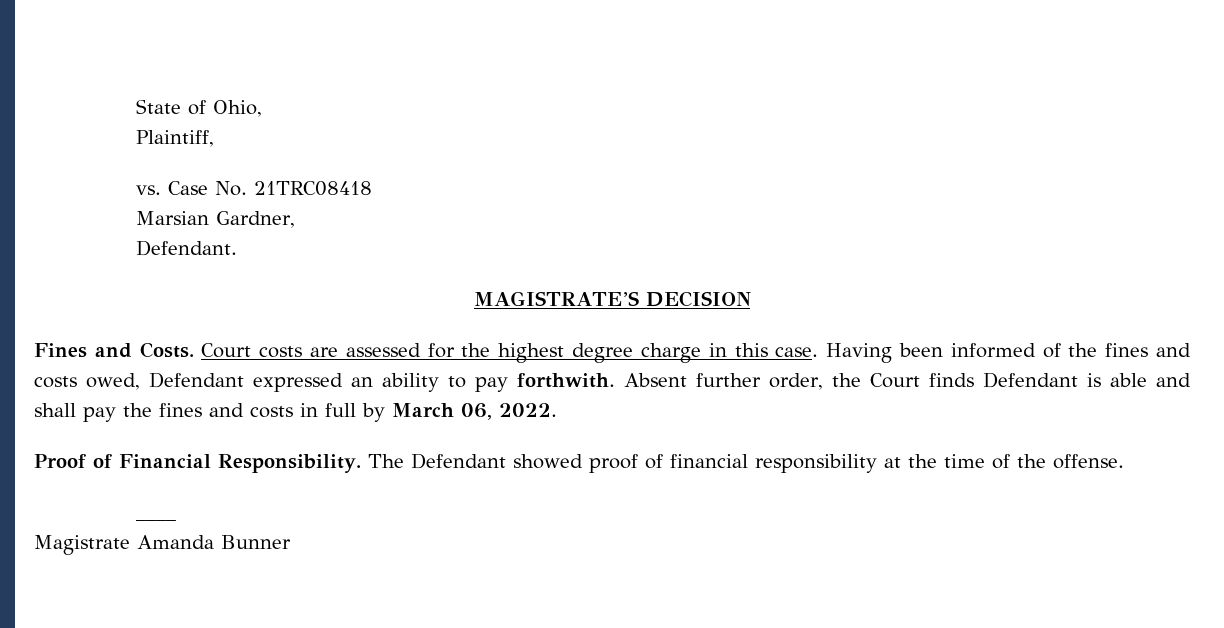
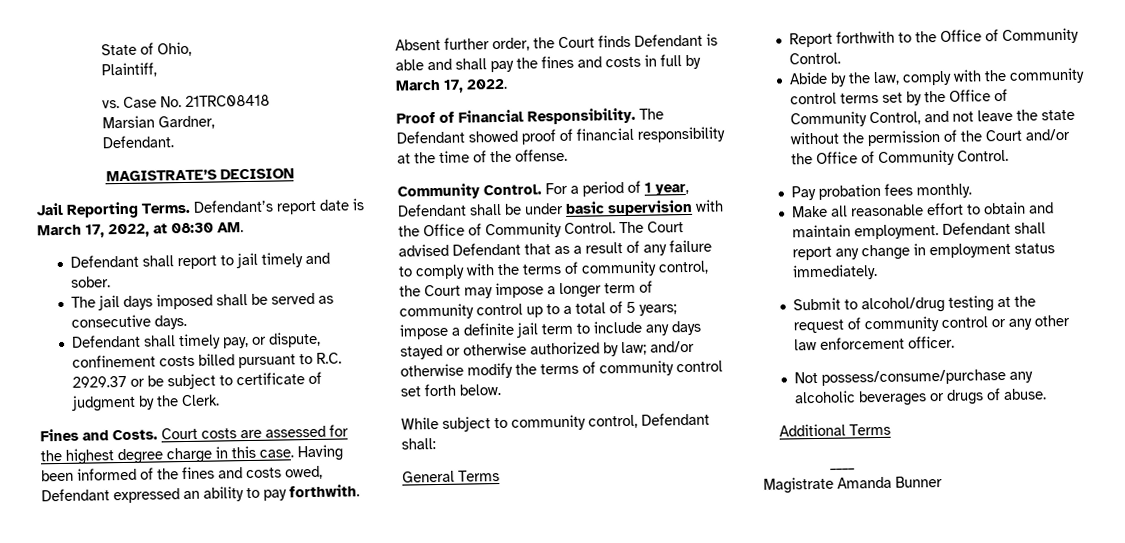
(751, 299) none -> [36,198,365,219] [37,222,244,238] [69,252,330,270] [70,276,111,288] [70,292,334,311] [70,314,187,330] [70,331,321,350] [71,352,342,369] [71,371,322,390] [70,394,220,412] // Jail Reporting Terms. Defendant’s report date is March 17, 2022, at 08:30 AM. // Defendant shall report to jail timely and sober. // The jail days imposed shall be served as consecutive days. // Defendant shall timely pay, or dispute, confinement costs billed pursuant to R.C. 2929.37 or be subject to certificate of judgment by the Clerk.
[461,403,492,420] 06, -> [443,79,464,93] 17,
(1124, 461) none -> [397,180,689,200] [397,199,724,217] [398,221,684,239] [398,239,712,257] [398,260,709,280] [399,280,653,299] [399,301,677,320] [399,320,702,340] [400,340,695,360] [400,360,723,379] [400,383,501,397] [401,412,710,432] [401,438,436,450] [402,470,500,483] [788,27,1079,48] [788,52,841,65] [788,67,1085,87] [789,88,1008,106] [789,109,1075,128] [789,128,1070,147] [790,149,1009,166] [790,183,972,201] [790,201,1054,218] [791,221,1046,240] [791,242,1055,261] [791,264,878,281] [792,295,1036,314] [792,314,1070,334] [793,335,955,351] [793,368,1033,386] [793,388,1047,407] [778,423,891,437] // Community Control. For a period of 1 year, Defendant shall be under basic supervision with the Office of Community Control. The Court advised Defendant that as a result of any failure to comply with the terms of community control, the Court may impose a longer term of community control up to a total of 5 years; impose a definite jail term to include any days stayed or otherwise authorized by law; and/or otherwise modify the terms of community control set forth below. // While subject to community control, Defendant shall: // General Terms // Report forthwith to the Office of Community Control. // Abide by the law, comply with the community control terms set by the Office of Community Control, and not leave the state without the permission of the Court and/or the Office of Community Control. // Pay probation fees monthly. // Make all reasonable effort to obtain and maintain employment. Defendant shall report any change in employment status immediately. // Submit to alcohol/drug testing at the request of community control or any other law enforcement officer. // Not possess/consume/purchase any alcoholic beverages or drugs of abuse. // Additional Terms

